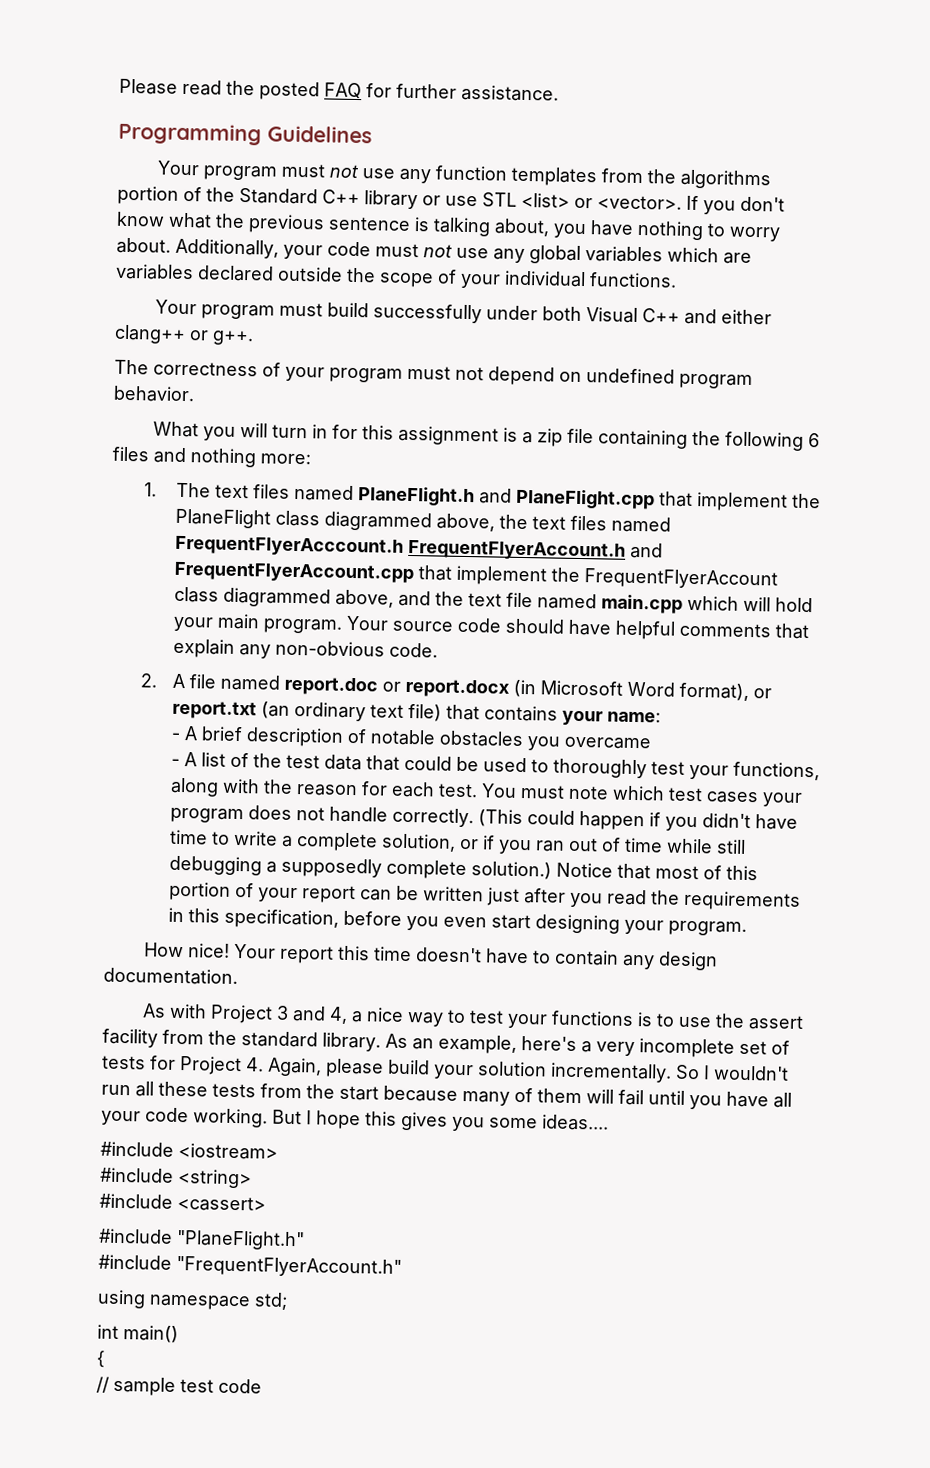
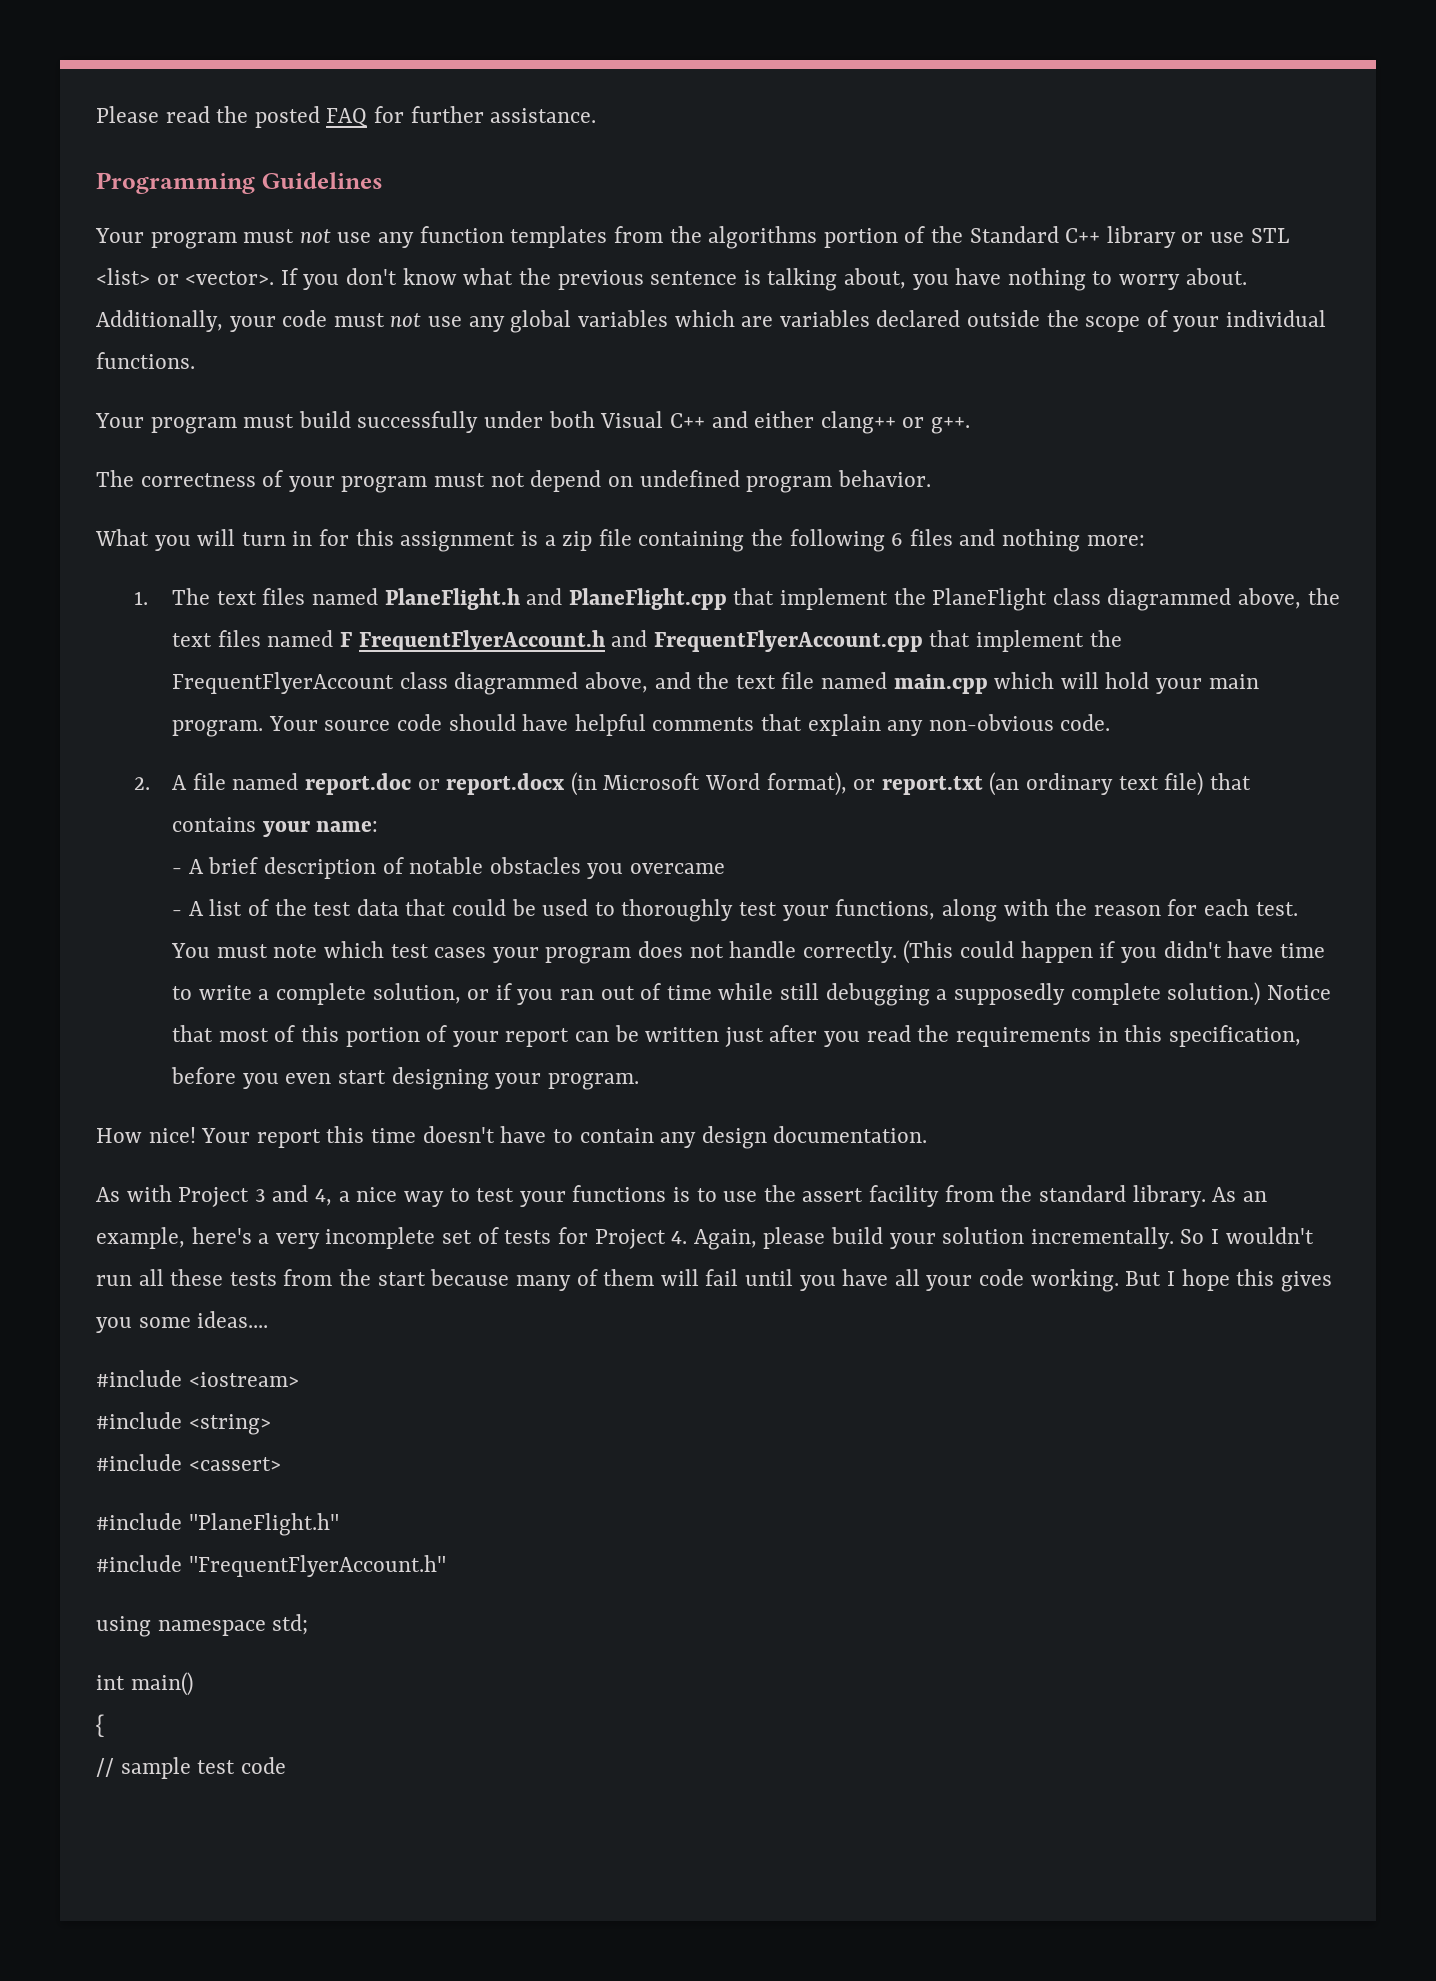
[175,535,405,557] FrequentFlyerAcccount.h -> [339,632,352,647] F

